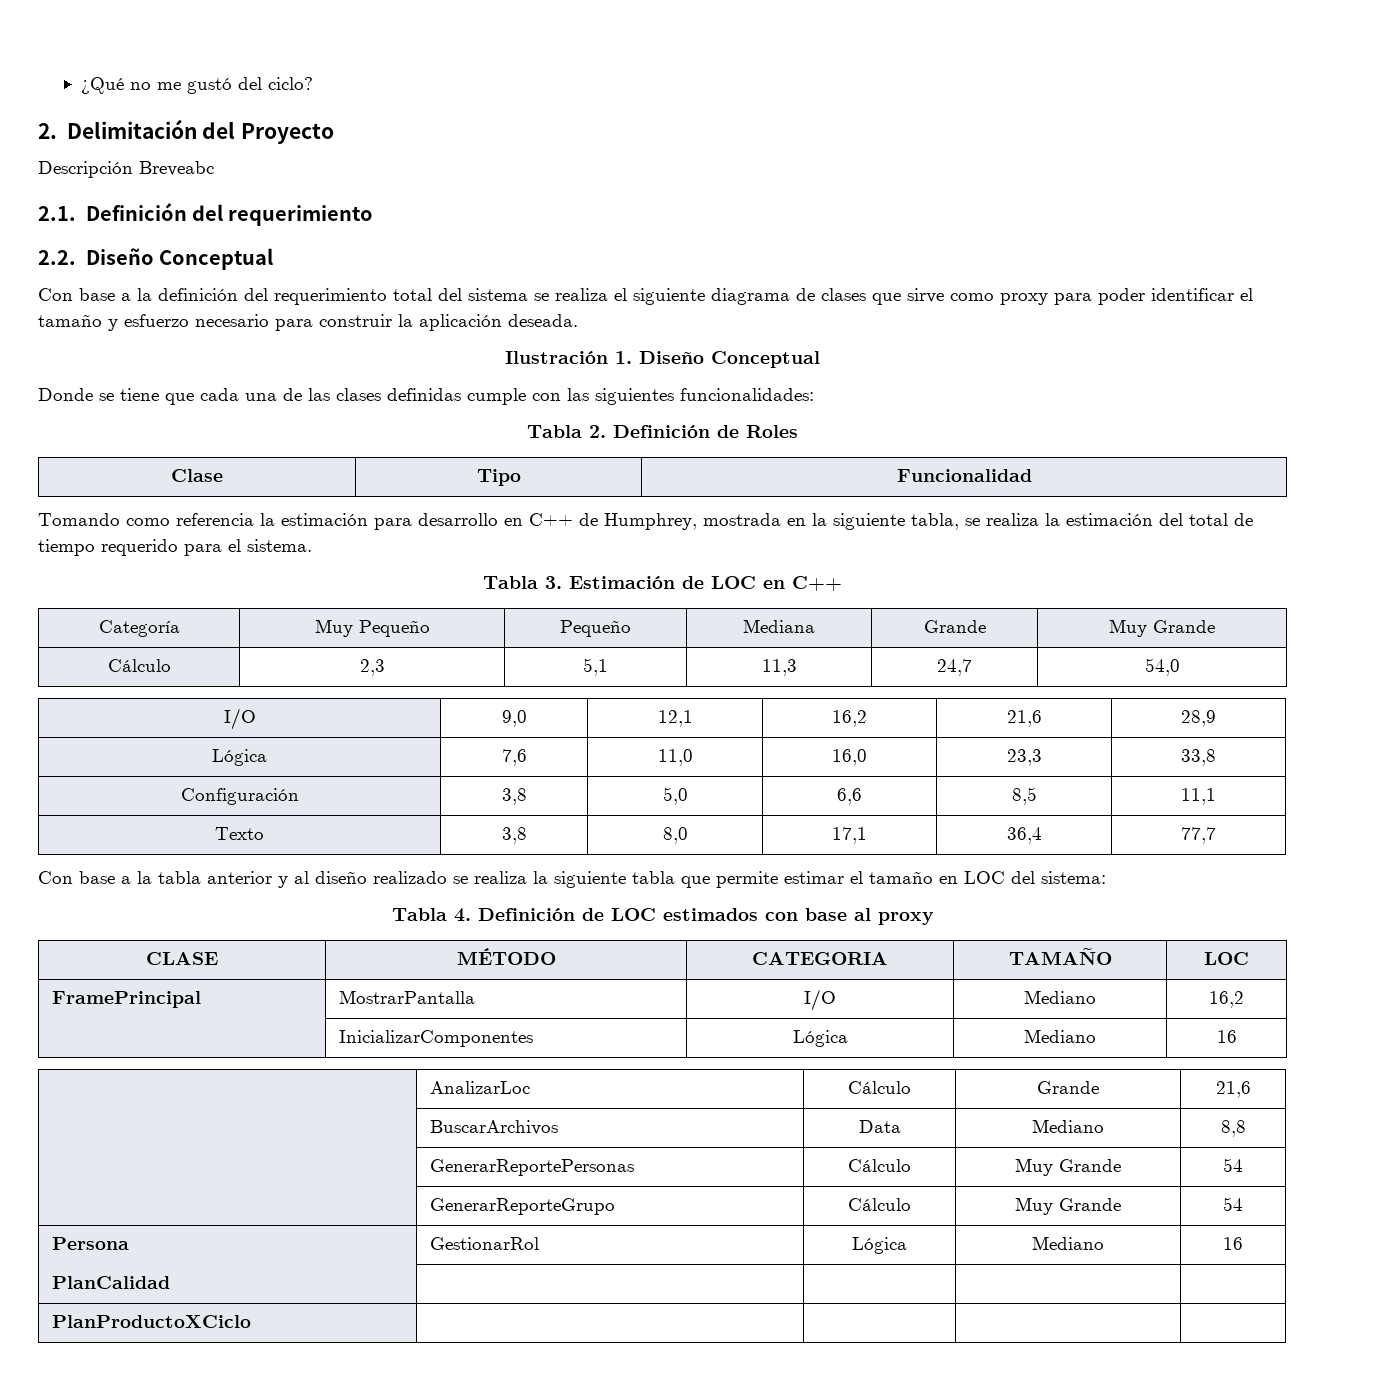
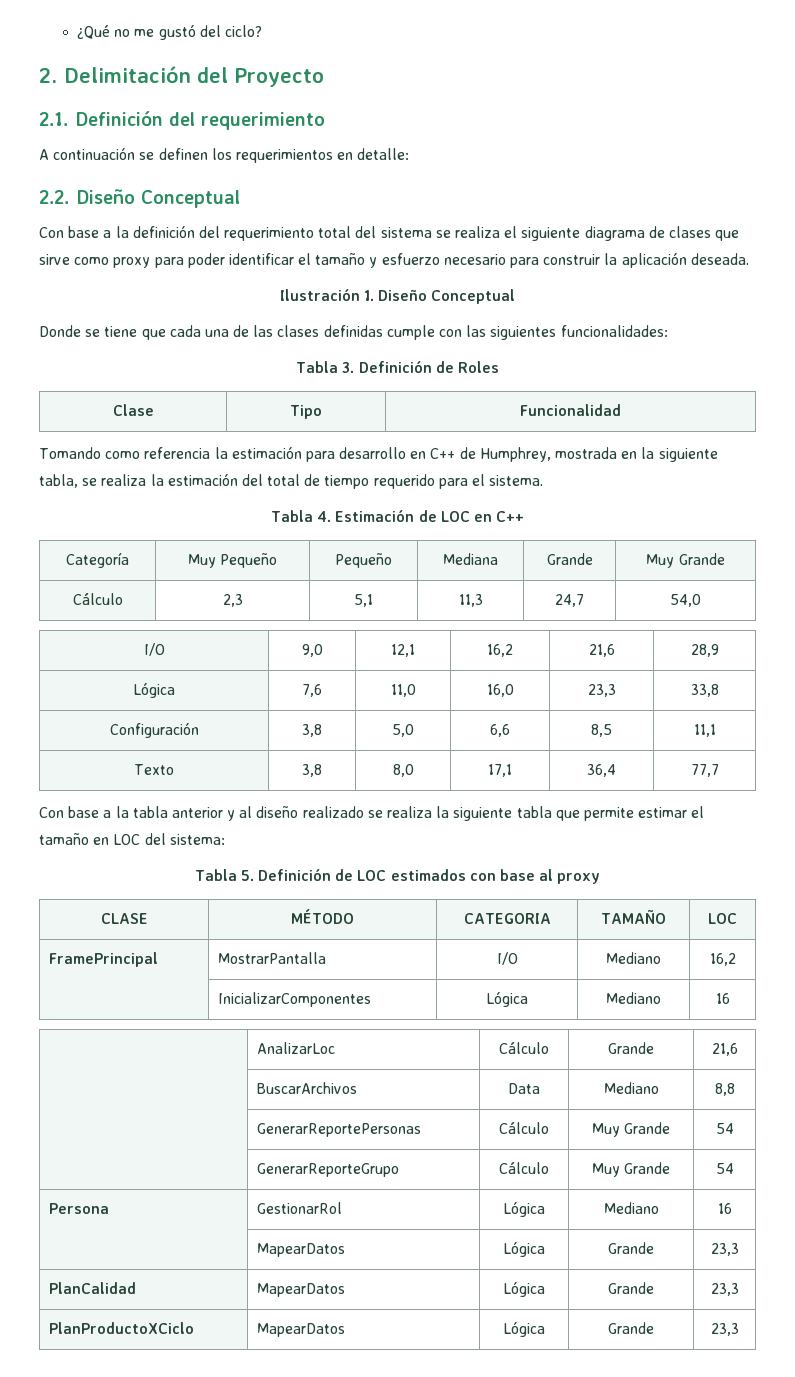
[38,161,214,178] // Descripción Breveabc -> (324, 77) none
(374, 215) none -> [39,147,410,163] // A continuación se definen los requerimientos en detalle:
[589,425,606,438] 2. -> [342,362,355,373] 3.
[545,576,562,589] 3. -> [317,511,332,522] 4.
[453,908,471,922] 4. -> [240,870,254,881] 5.
[51,1276,170,1289] [51,1315,251,1328] PlanCalidad | | | | // PlanProductoXCiclo | | | | -> [256,1243,345,1257] [503,1241,545,1257] [608,1242,654,1254] [710,1243,739,1256] [48,1282,136,1294] [256,1283,345,1297] [503,1281,545,1297] [608,1282,654,1294] [710,1283,739,1296] [48,1322,194,1334] [256,1323,345,1337] [503,1321,545,1337] [608,1322,654,1334] [710,1323,739,1336] | MapearDatos | Lógica | Grande | 23,3 // PlanCalidad | MapearDatos | Lógica | Grande | 23,3 // PlanProductoXCiclo | MapearDatos | Lógica | Grande | 23,3

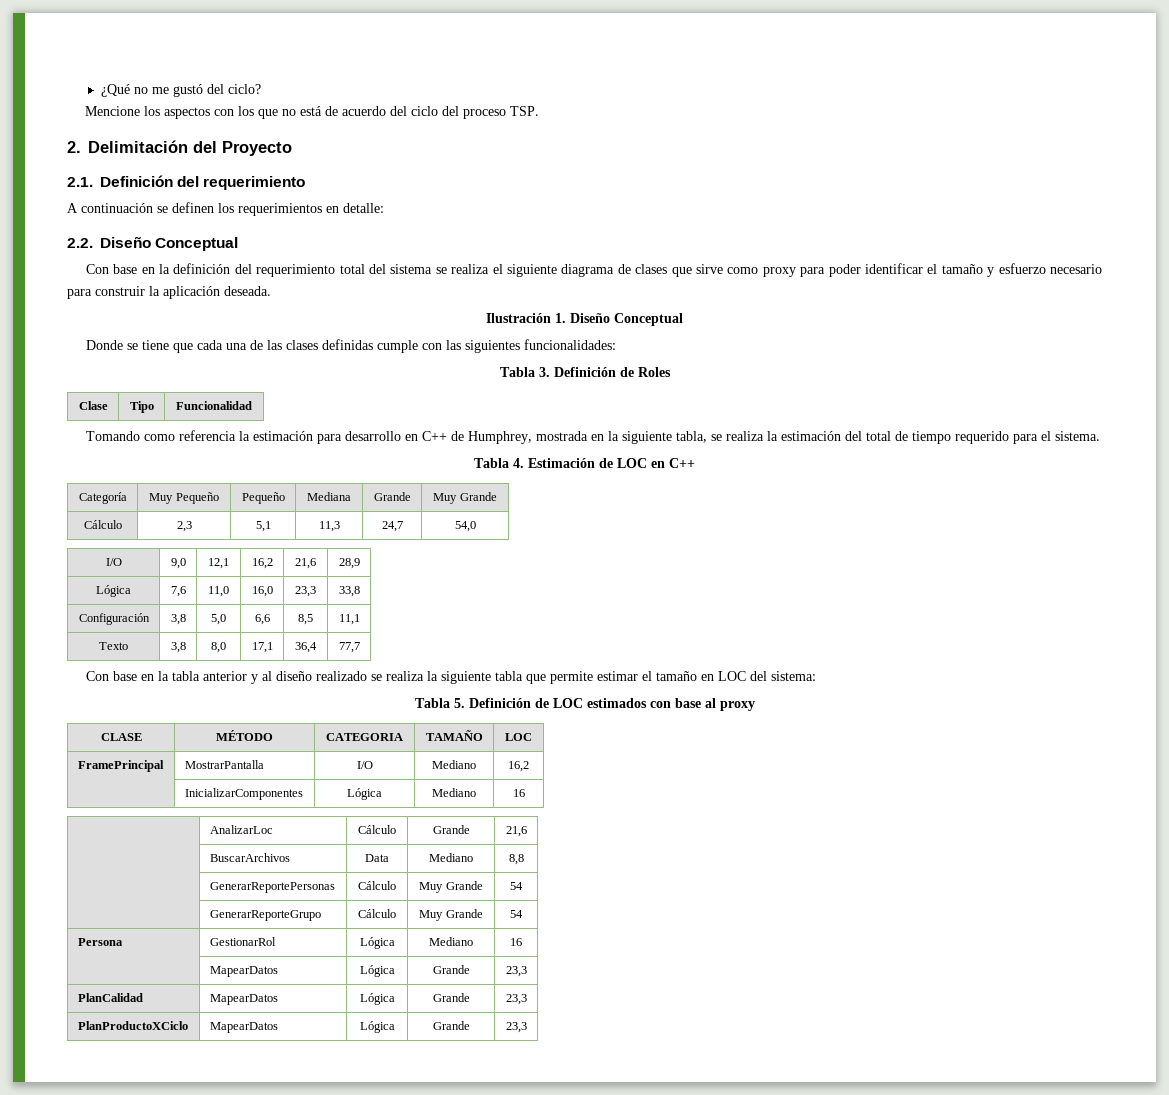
(262, 31) none -> [85,106,540,119] // Mencione los aspectos con los que no está de acuerdo del ciclo del proceso TSP.
[103,230,112,238] a -> [141,267,155,274] en
[103,810,112,818] a -> [140,674,154,681] en

